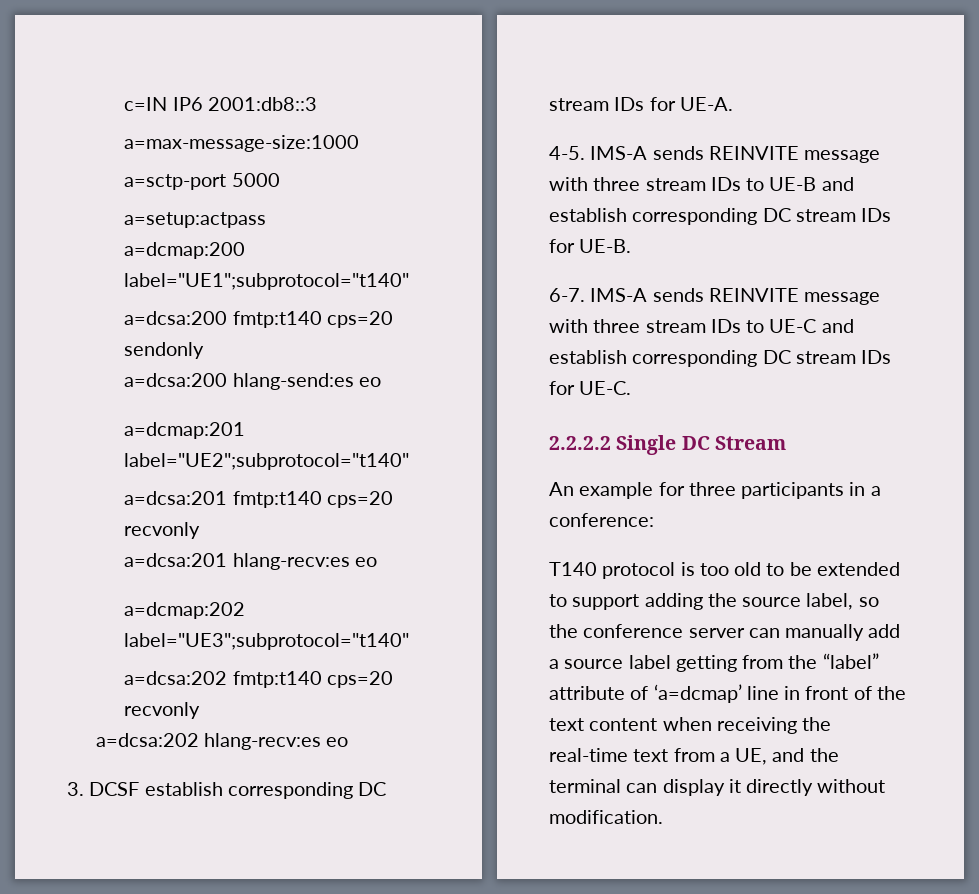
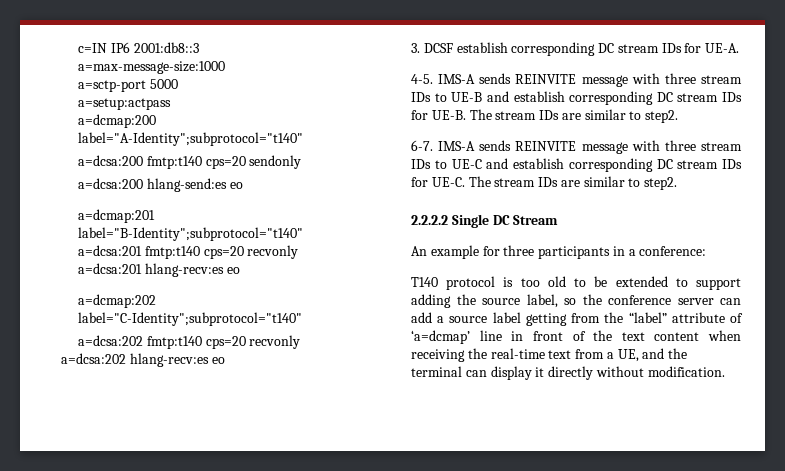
[124,273,410,290] label="UE1";subprotocol="t140" -> [78,132,304,146] label="A-Identity";subprotocol="t140"
[124,453,410,470] label="UE2";subprotocol="t140" -> [78,227,304,241] label="B-Identity";subprotocol="t140"
[124,633,410,650] label="UE3";subprotocol="t140" -> [78,312,303,326] label="C-Identity";subprotocol="t140"
(632, 246) none -> [469,109,679,123] The stream IDs are similar to step2.
(632, 388) none -> [468,176,678,190] The stream IDs are similar to step2.
[785,624,865,641] manually -> (741, 301) none

